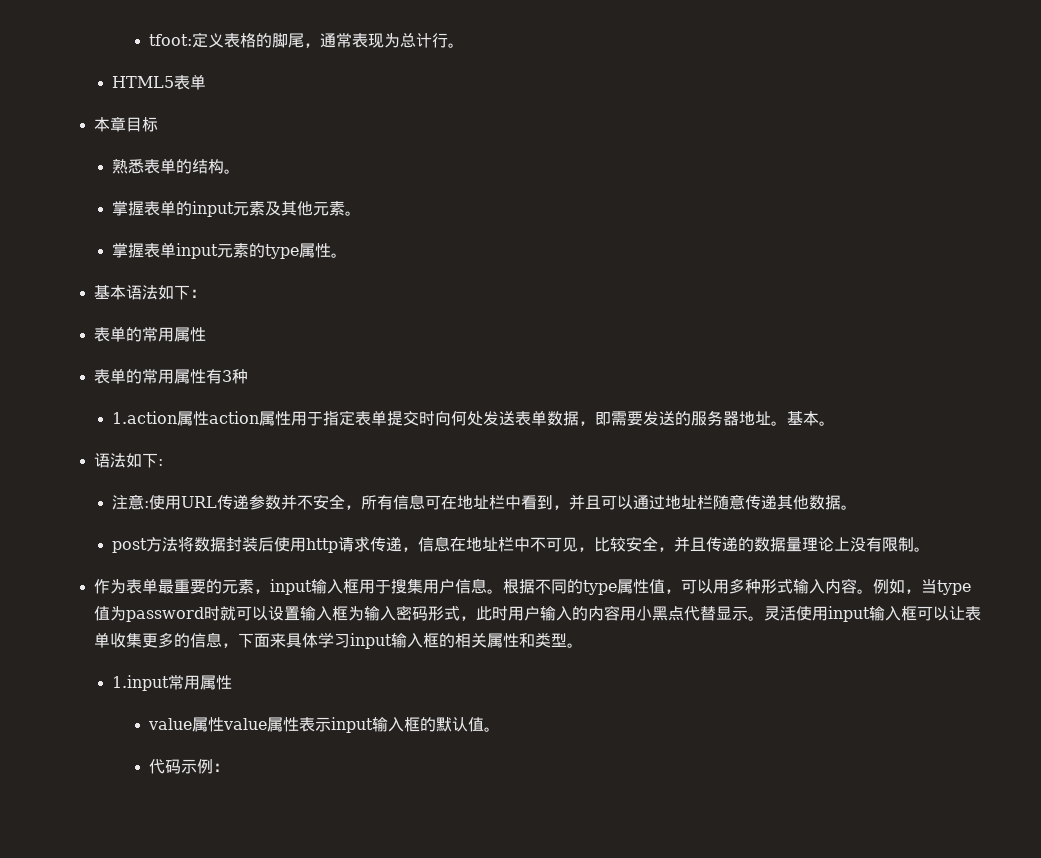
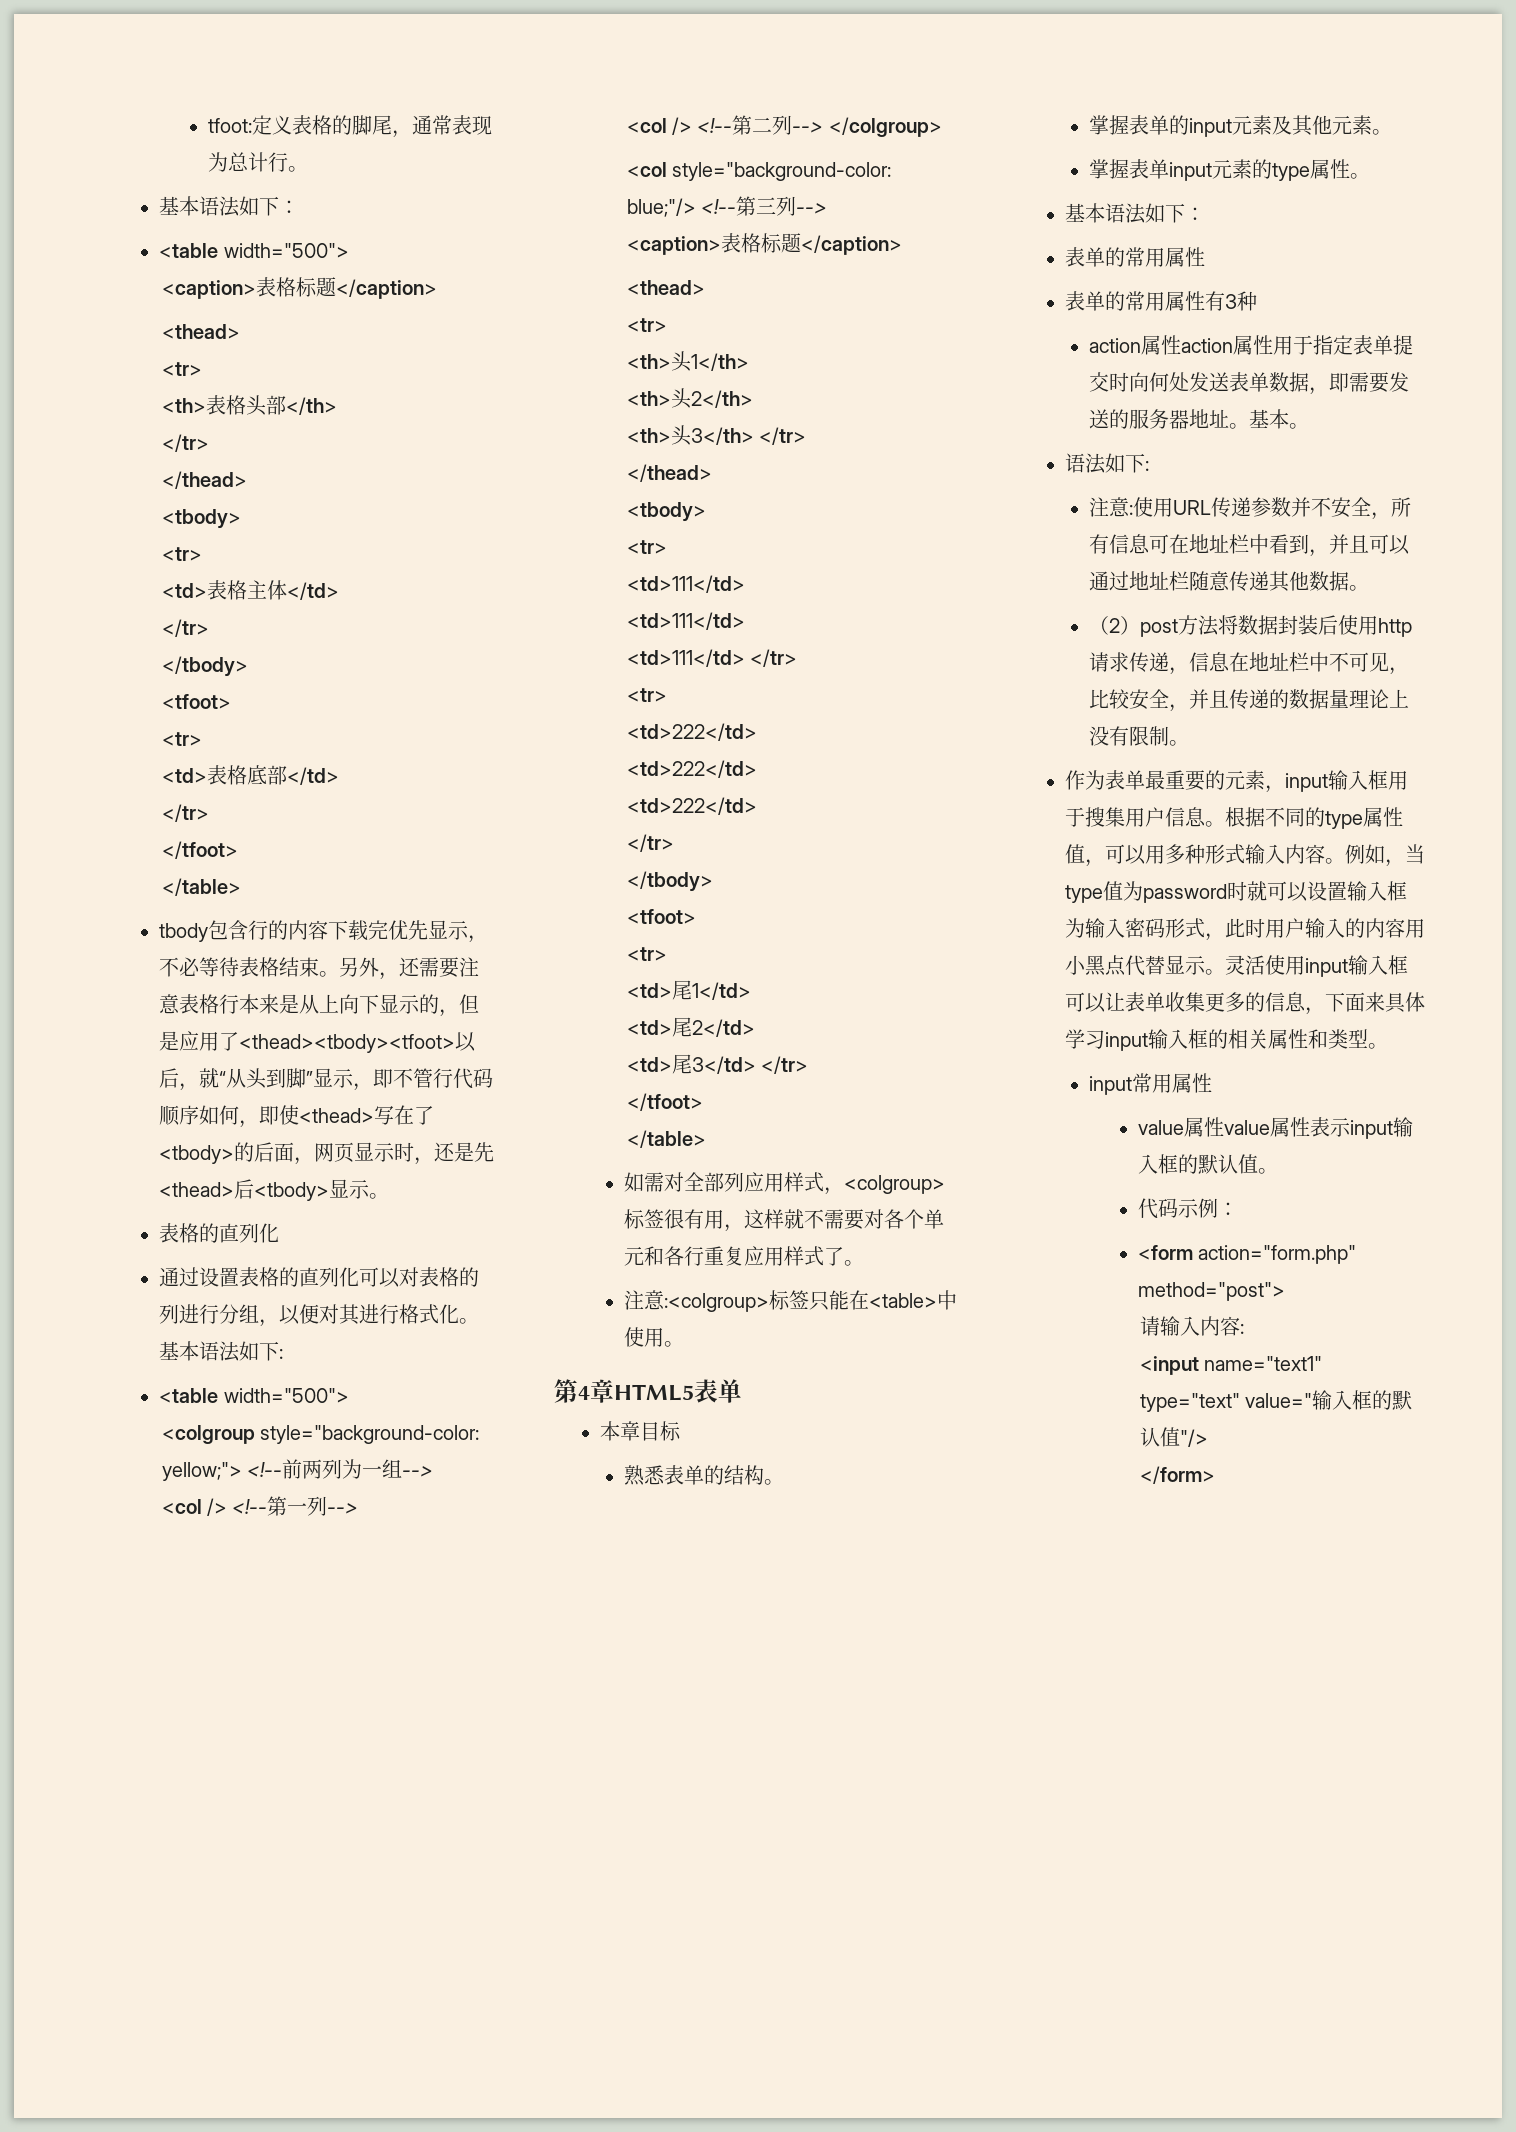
(464, 45) none -> [159,196,300,217] [159,243,349,258] [161,277,437,299] [161,324,240,339] [161,362,202,376] [161,395,337,416] [161,434,209,452] [161,471,247,489] [161,509,241,529] [161,547,202,561] [161,580,339,600] [161,619,209,637] [161,656,248,677] [161,694,231,709] [161,732,202,746] [161,765,339,785] [161,804,209,822] [161,841,238,859] [161,878,241,896] [159,920,489,943] [159,957,480,980] [159,994,480,1017] [159,1031,477,1053] [159,1068,494,1091] [159,1105,435,1128] [159,1142,495,1165] [159,1179,390,1201] [159,1223,280,1243] [159,1267,480,1288] [159,1304,480,1327] [159,1341,284,1362] [159,1388,349,1403] [161,1425,479,1444] [161,1459,433,1481] [161,1496,359,1516] [626,115,942,137] [626,162,891,181] [626,196,827,217] [626,233,902,255] [626,280,705,295] [626,318,667,332] [626,351,749,372] [626,388,753,409] [626,425,806,446] [626,464,712,482] [626,502,706,522] [626,540,667,554] [626,575,745,593] [626,612,745,630] [626,649,797,667] [626,688,667,702] [626,723,757,741] [626,760,757,778] [626,797,757,815] [626,834,674,852] [626,871,713,892] [626,909,696,924] [626,947,667,961] [626,980,751,1000] [626,1017,755,1037] [626,1054,808,1074] [626,1093,703,1111] [626,1130,706,1148] [624,1172,946,1195] [624,1209,945,1232] [624,1246,865,1266] [624,1290,958,1312] [624,1327,685,1347] [554,1379,614,1403] 基本语法如下： // <table width="500"> // <caption>表格标题</caption> // <thead> // <tr> // <th>表格头部</th> // </tr> // </thead> // <tbody> // <tr> // <td>表格主体</td> // </tr> // </tbody> // <tfoot> // <tr> // <td>表格底部</td> // </tr> // </tfoot> // </table> // tbody包含行的内容下载完优先显示，不必等待表格结束。另外，还需要注意表格行本来是从上向下显示的，但是应用了<thead><tbody><tfoot>以后，就“从头到脚”显示，即不管行代码顺序如何，即使<thead>写在了<tbody>的后面，网页显示时，还是先<thead>后<tbody>显示。 // 表格的直列化 // 通过设置表格的直列化可以对表格的列进行分组，以便对其进行格式化。基本语法如下: // <table width="500"> // <colgroup style="background-color: yellow;"> <!--前两列为一组--> // <col /> <!--第一列--> // <col /> <!--第二列--> </colgroup> // <col style="background-color: blue;"/> <!--第三列--> // <caption>表格标题</caption> // <thead> // <tr> // <th>头1</th> // <th>头2</th> // <th>头3</th> </tr> // </thead> // <tbody> // <tr> // <td>111</td> // <td>111</td> // <td>111</td> </tr> // <tr> // <td>222</td> // <td>222</td> // <td>222</td> // </tr> // </tbody> // <tfoot> // <tr> // <td>尾1</td> // <td>尾2</td> // <td>尾3</td> </tr> // </tfoot> // </table> // 如需对全部列应用样式，<colgroup>标签很有用，这样就不需要对各个单元和各行重复应用样式了。 // 注意:<colgroup>标签只能在<table>中使用。 // 第4章
[112,411,178,424] 1.action -> [1089,338,1142,353] action
(858, 507) none -> [1089,616,1141,635] （2）
[112,675,170,691] 1.input -> [1089,1076,1133,1095] input
(229, 767) none -> [1137,1245,1357,1264] [1137,1282,1285,1301] [1139,1316,1244,1336] [1139,1356,1323,1375] [1139,1390,1413,1412] [1139,1427,1208,1447] [1139,1466,1215,1484] // <form action="form.php" method="post"> // 请输入内容: // <input name="text1" type="text" value="输入框的默认值"/> // </form>

